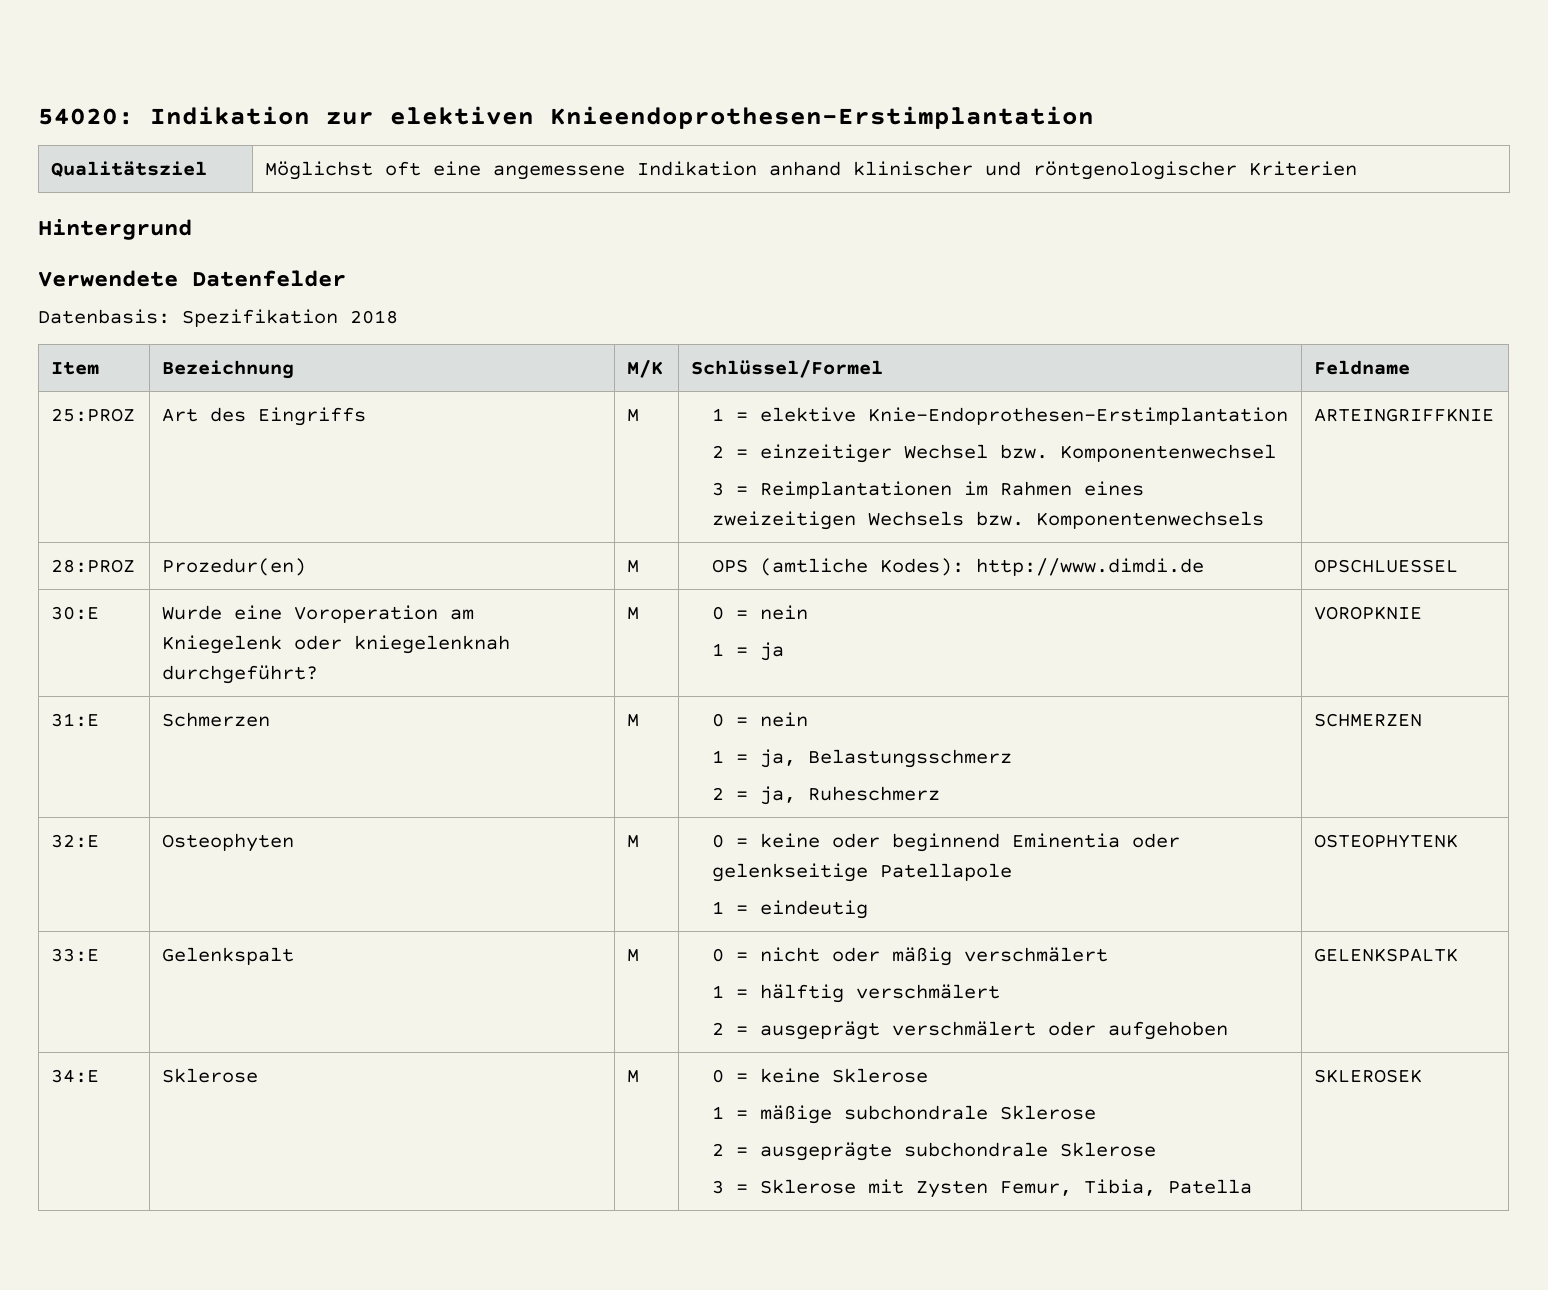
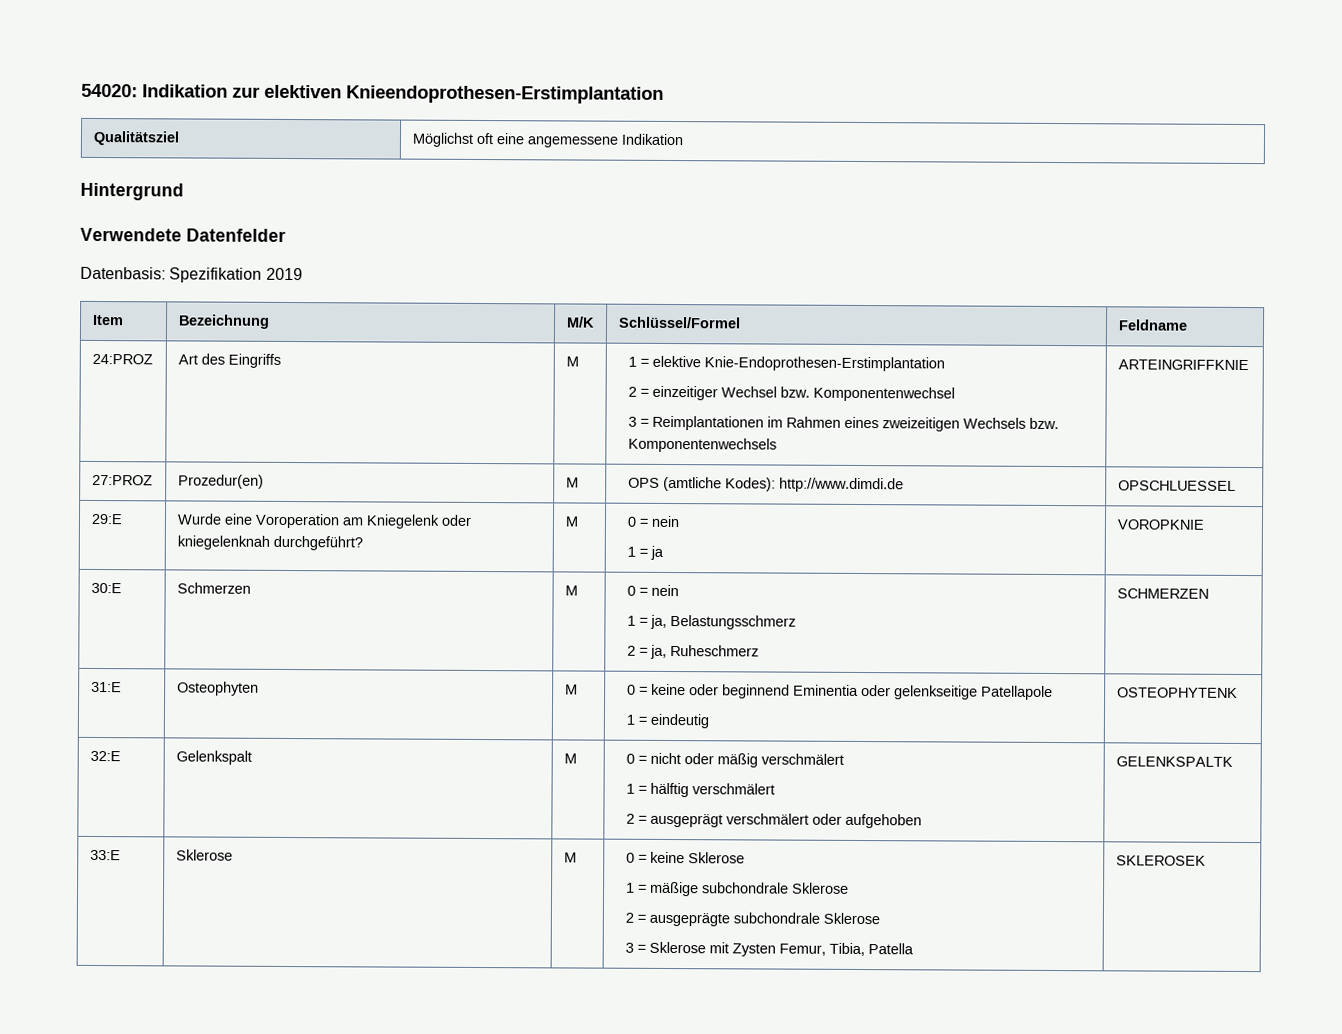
[769,161,1358,180] anhand klinischer und röntgenologischer Kriterien -> (684, 139) none
[350,310,398,324] 2018 -> [265,267,303,281] 2019
[51,408,136,422] 25:PROZ -> [91,353,153,365] 24:PROZ
[51,559,136,573] 28:PROZ -> [91,474,153,486] 27:PROZ
[51,606,100,620] 30:E -> [90,513,123,525] 29:E
[51,713,100,727] 31:E -> [90,582,122,594] 30:E
[51,834,100,848] 32:E -> [90,681,122,693] 31:E
[51,948,100,962] 33:E -> [89,750,121,762] 32:E
[51,1069,100,1083] 34:E -> [89,849,121,861] 33:E

